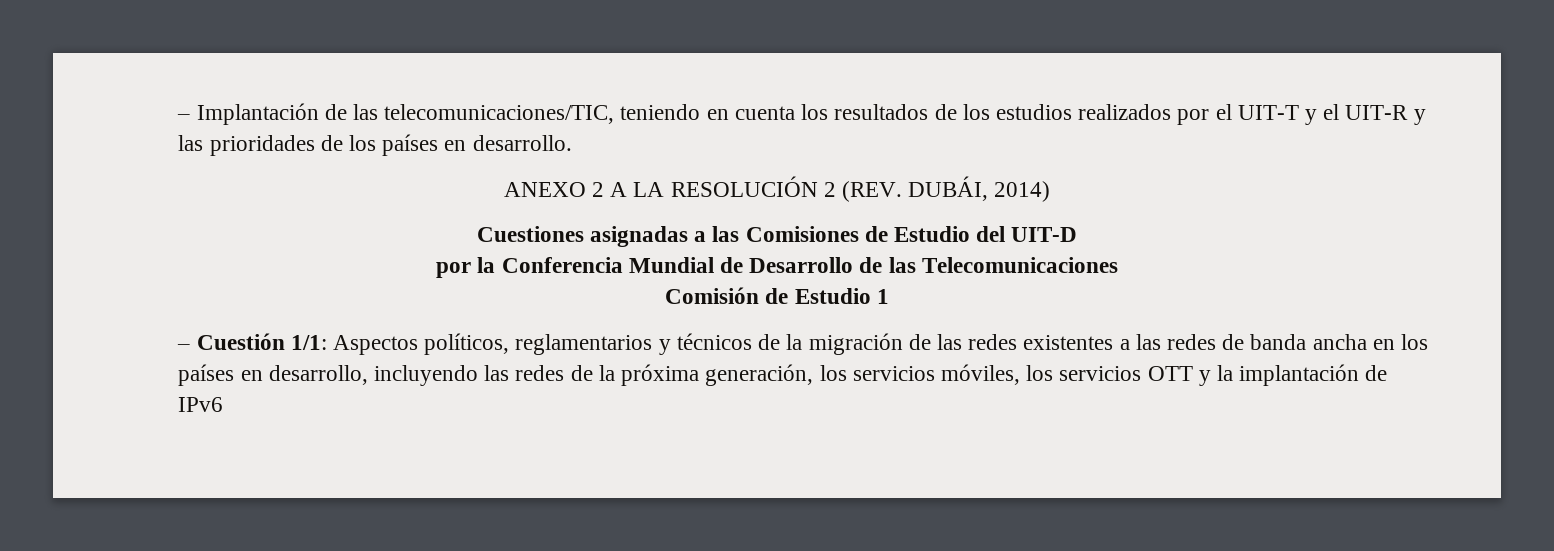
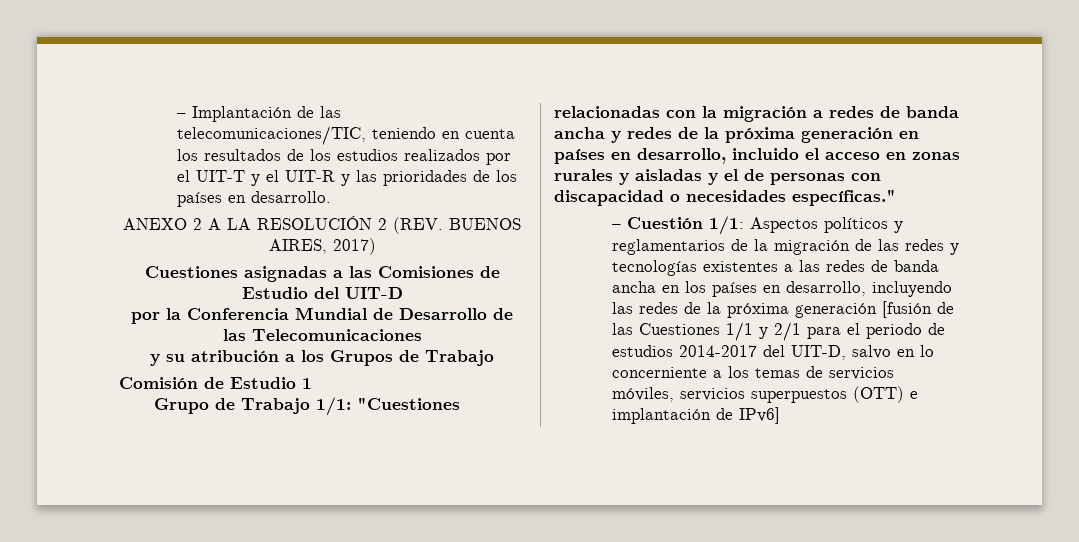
[908,176,1051,202] DUBÁI, 2014) -> [449,218,521,230] [268,238,376,255] BUENOS AIRES, 2017)
[665,287,889,304] Comisión de Estudio 1 -> [150,350,494,366] [119,377,312,389] [154,397,461,416] [554,106,959,122] [554,127,919,143] [554,148,960,164] [554,169,881,185] [554,189,896,206] y su atribución a los Grupos de Trabajo // Comisión de Estudio 1 // Grupo de Trabajo 1/1: "Cuestiones relacionadas con la migración a redes de banda ancha y redes de la próxima generación en países en desarrollo, incluido el acceso en zonas rurales y aisladas y el de personas con discapacidad o necesidades específicas."
[424,333,752,355] políticos, reglamentarios y técnicos -> [824,217,904,233] [612,239,726,255] políticos y reglamentarios
(1018, 342) none -> [950,243,960,255] [612,260,698,276] y tecnologías
[705,364,1233,386] generación, los servicios móviles, los servicios OTT y la -> [795,301,955,318] [612,322,946,341] [612,345,935,360] [612,366,895,380] [612,386,919,403] generación [fusión de las Cuestiones 1/1 y 2/1 para el periodo de estudios 2014-2017 del UIT-D, salvo en lo concerniente a los temas de servicios móviles, servicios superpuestos (OTT) e
[178,397,224,412] IPv6 -> [739,407,781,424] IPv6]

